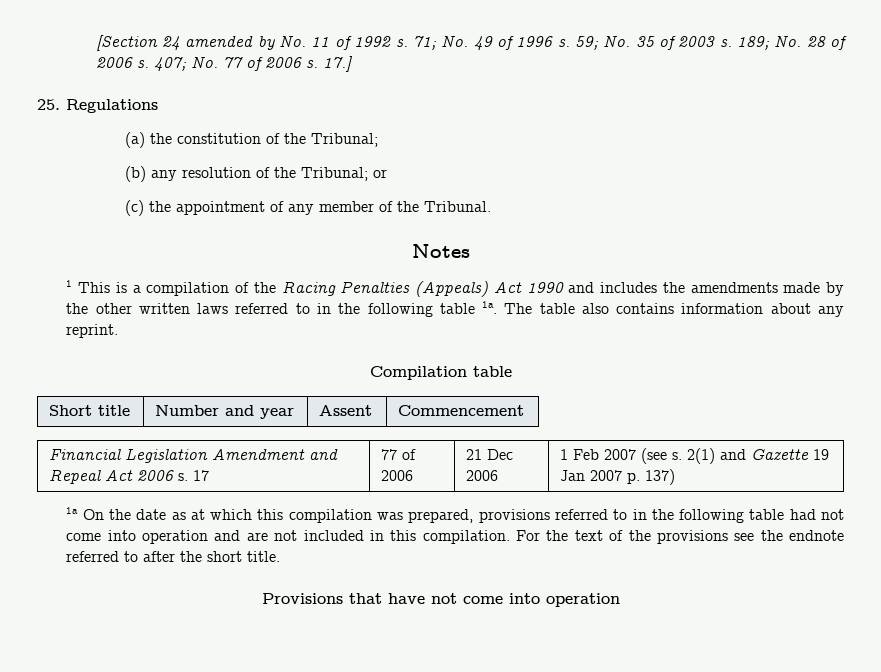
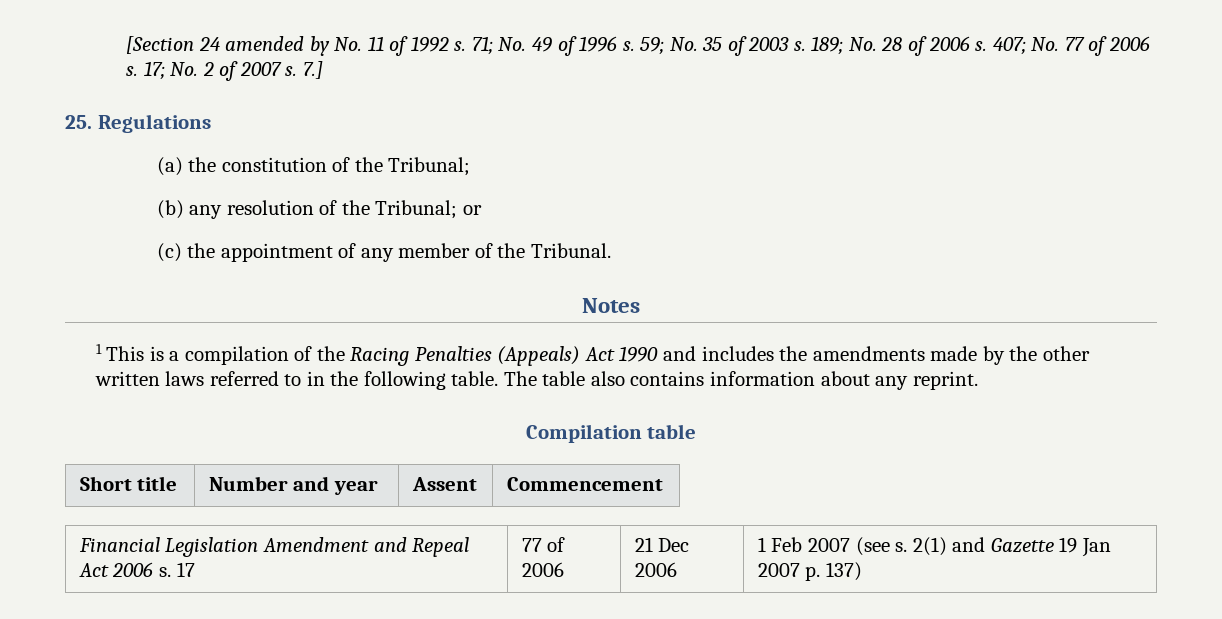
[322,56,353,72] 17.] -> [143,61,323,81] 17; No. 2 of 2007 s. 7.]
[439,301,498,314] table 1a. -> [451,371,499,386] table.
[66,507,844,523] [66,530,845,544] [66,551,281,562] [261,593,620,607] // 1a On the date as at which this compilation was prepared, provisions referred to in the following table had not come into operation and are not included in this compilation. For the text of the provisions see the endnote referred to after the short title. // Provisions that have not come into operation -> (862, 571) none

